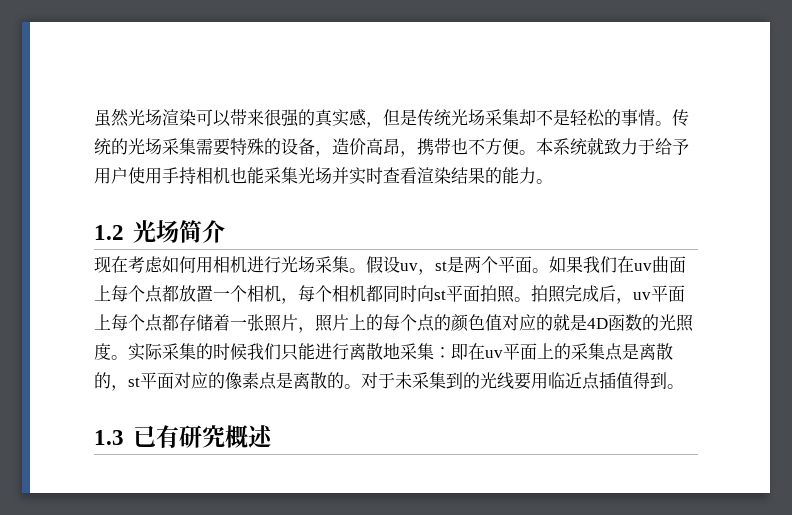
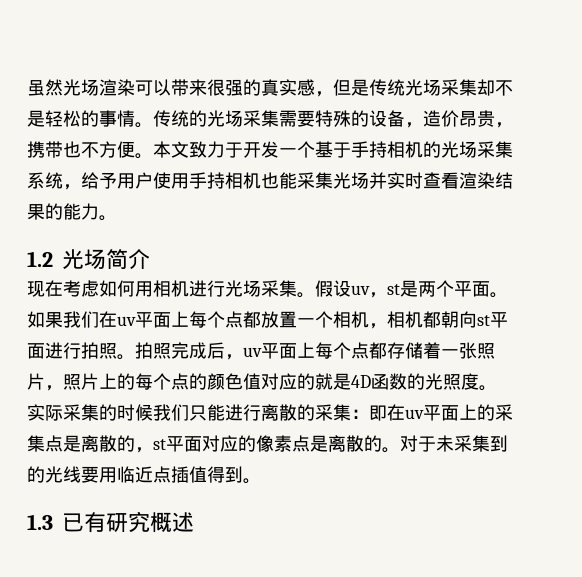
[366,138,400,155] 高昂 -> [459,110,495,127] 昂贵
[553,137,655,155] 系统就致力于 -> [171,141,513,158] [27,172,81,190] 文致力于开发一个基于手持相机的光场采集系统，
[652,256,669,273] 曲 -> [135,312,153,328] 平
[298,285,417,302] 每个相机都同时 -> [387,311,459,328] 相机都朝
(480, 293) none -> [45,342,81,359] 进行
[383,343,400,360] 地 -> [297,404,315,421] 的

